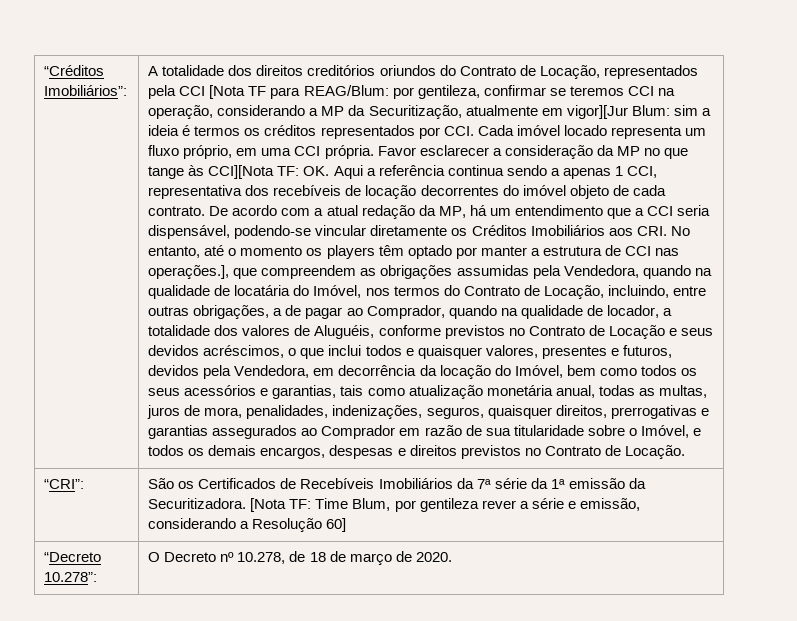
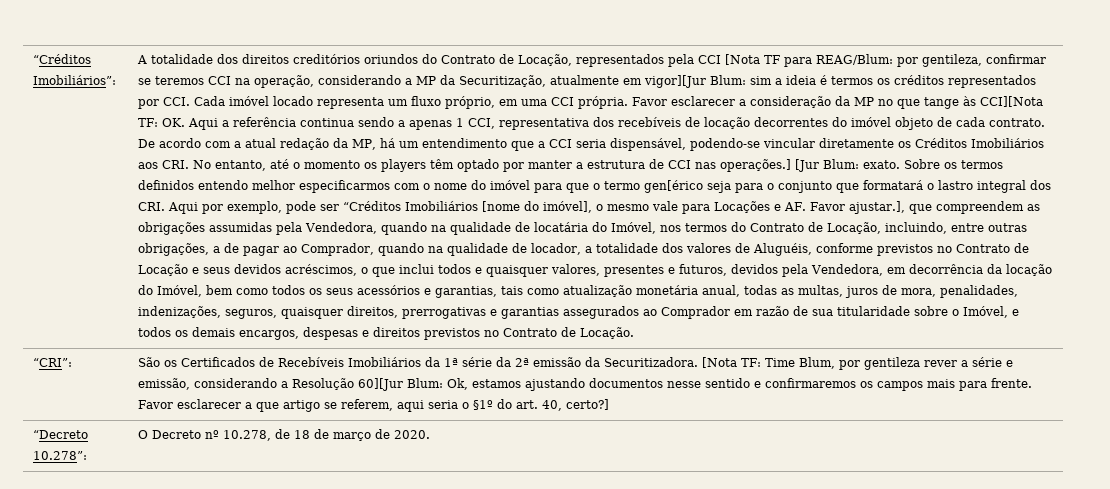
[148,265,230,279] operações.], -> [719,159,1003,172] [137,180,1051,193] [137,201,905,214] operações.] [Jur Blum: exato. Sobre os termos definidos entendo melhor especificarmos com o nome do imóvel para que o termo gen[érico seja para o conjunto que formatará o lastro integral dos CRI. Aqui por exemplo, pode ser “Créditos Imobiliários [nome do imóvel], o mesmo vale para Locações e AF. Favor ajustar.],
[476,479,491,489] 7ª -> [443,358,458,367] 1ª
[550,479,565,489] 1ª -> [514,358,529,367] 2ª
[326,518,347,532] 60] -> [357,378,1032,391] [137,399,609,412] 60][Jur Blum: Ok, estamos ajustando documentos nesse sentido e confirmaremos os campos mais para frente. Favor esclarecer a que artigo se referem, aqui seria o §1º do art. 40, certo?]

